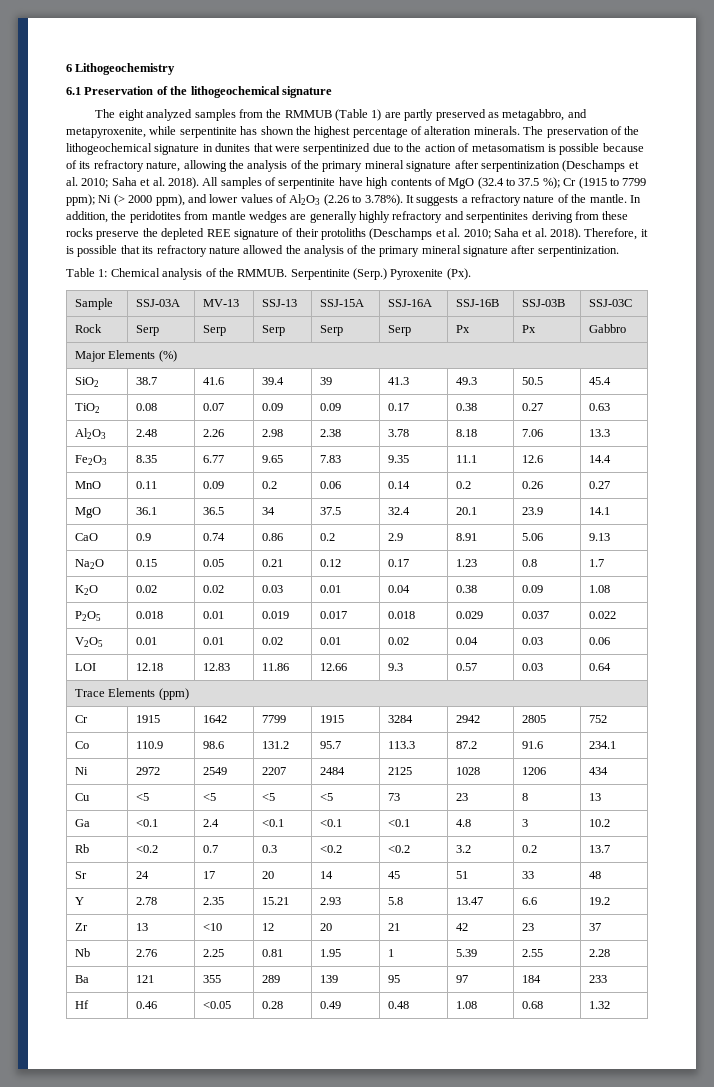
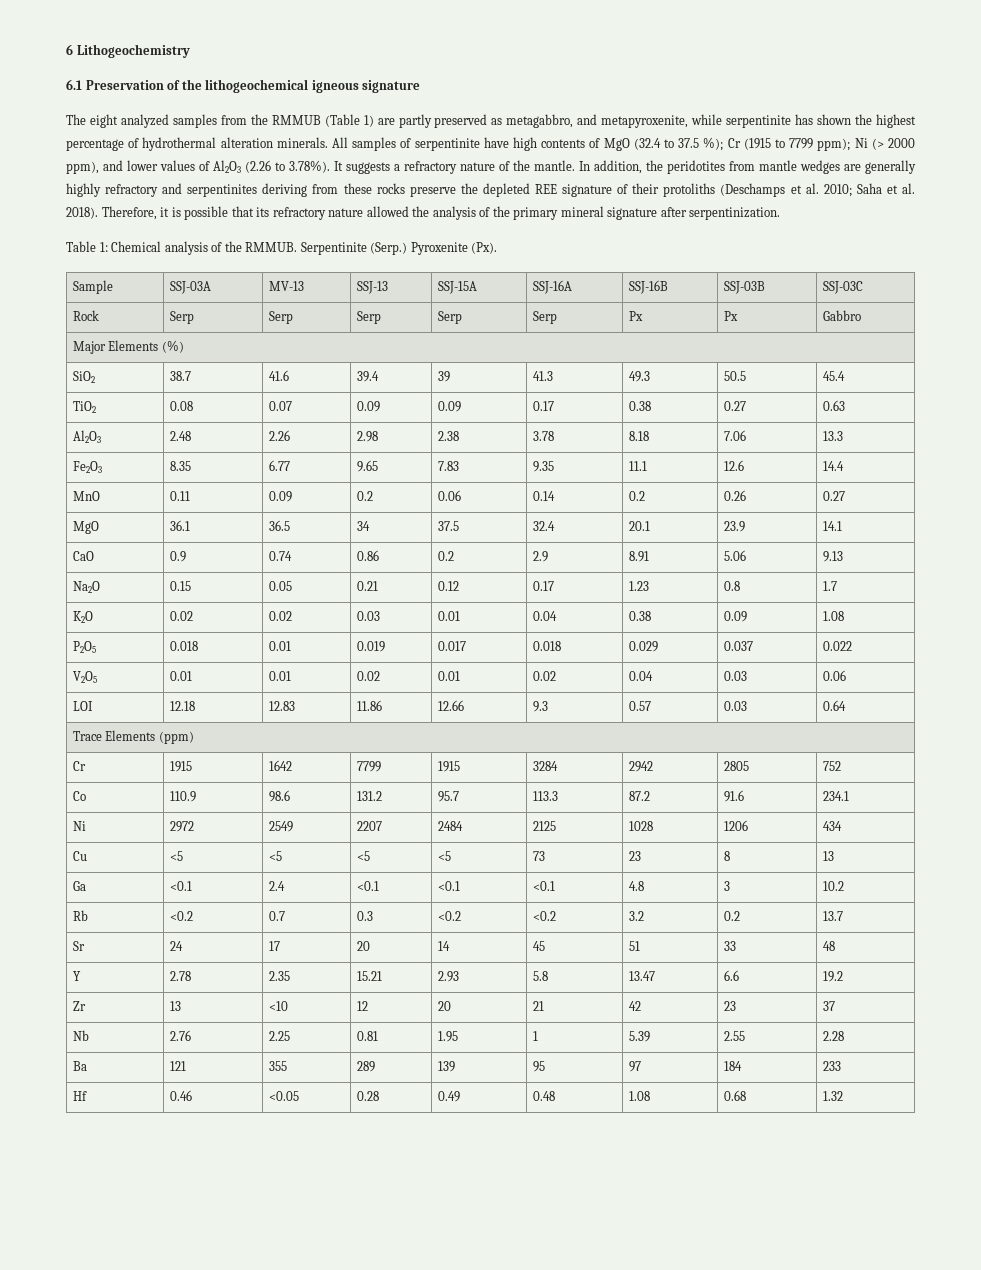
(280, 92) none -> [311,80,359,93] igneous
(422, 130) none -> [142,137,217,151] hydrothermal
[523,126,640,138] [66,143,644,155] [66,160,639,172] [66,177,199,189] The preservation of the lithogeochemical signature in dunites that were serpentinized due to the action of metasomatism is possible because of its refractory nature, allowing the analysis of the primary mineral signature after serpentinization (Deschamps et al. 2010; Saha et al. 2018). -> (328, 142) none

